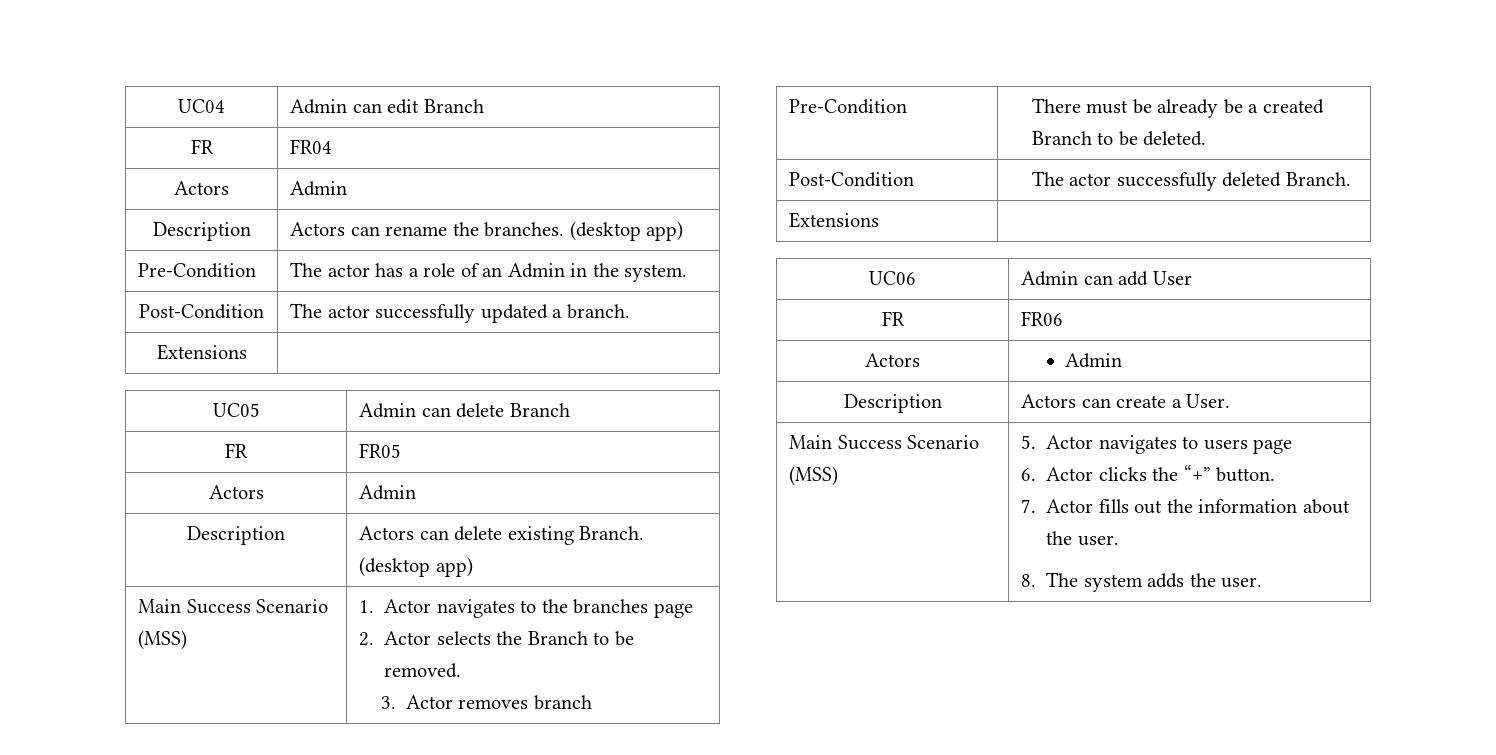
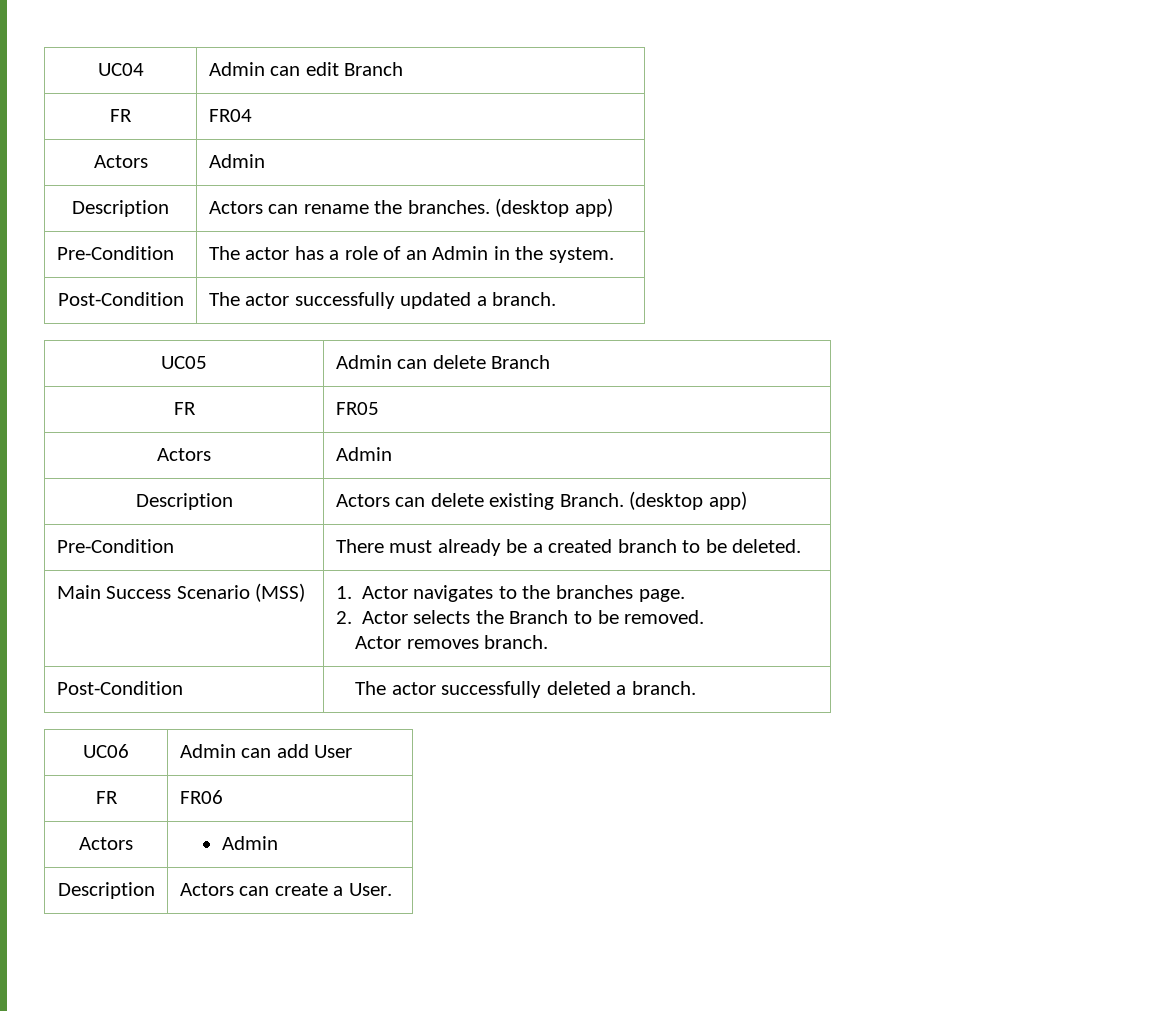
[156,344,247,360] // Extensions | -> (557, 299) none
(473, 567) none -> [56,539,174,553] [335,539,802,556] // Pre-Condition | There must already be a created branch to be deleted.
[654,603,694,618] page -> [638,589,685,602] page.
[380,696,396,709] 3. -> (705, 617) none
[533,695,592,710] [789,99,908,114] [1031,98,1324,118] [1031,131,1207,146] branch // Pre-Condition | There must be already be a created Branch to be deleted. -> [484,635,549,649] branch.
[1285,172,1351,186] [789,212,880,228] Branch. // Extensions | -> [616,681,696,695] a branch.
[789,435,980,450] [789,466,839,486] [1021,435,1293,454] [1021,465,1276,482] [1021,499,1351,514] [1046,531,1119,546] [1021,572,1263,592] // Main Success Scenario (MSS) | 5. Actor navigates to users page // 6. Actor clicks the “+” button. // 7. Actor fills out the information about the user. // 8. The system adds the user. -> (392, 889) none

